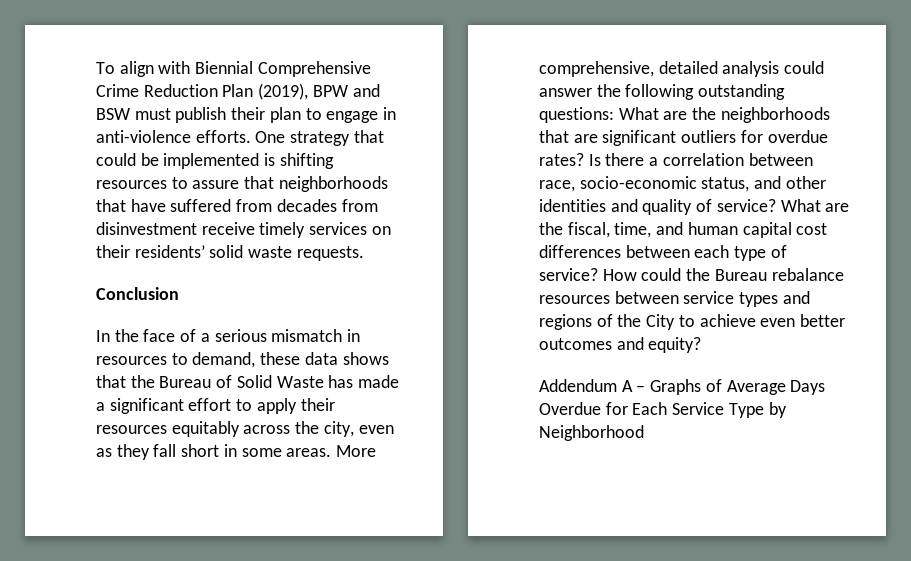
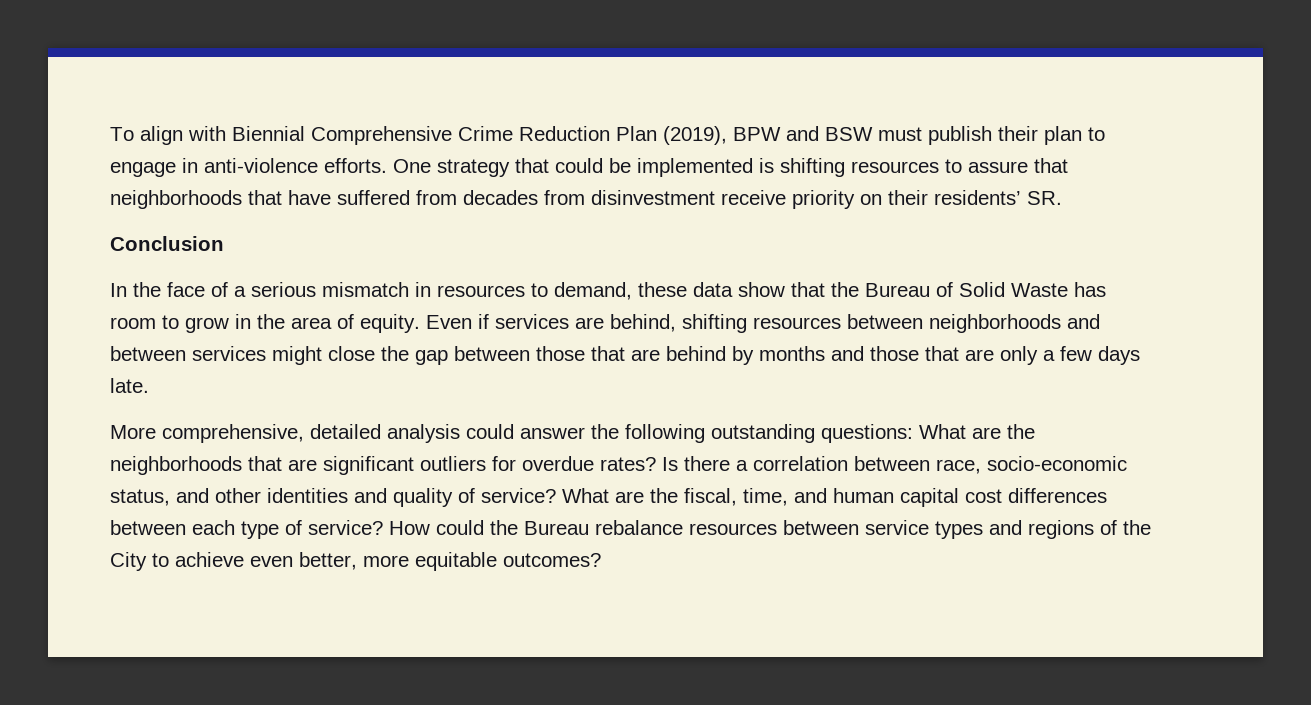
[259,222,368,238] timely services -> [792,190,855,209] priority
[209,245,364,261] solid waste requests. -> [1027,191,1062,205] SR.
[342,352,389,365] shows -> [738,282,785,297] show
[358,375,400,388] [96,398,335,414] [96,421,394,437] [96,444,332,460] made a significant effort to apply their resources equitably across the city, even as they fall short in some areas. -> [110,314,1100,333] [110,346,1140,365] [110,378,149,393] room to grow in the area of equity. Even if services are behind, shifting resources between neighborhoods and between services might close the gap between those that are behind by months and those that are only a few days late. //
[800,314,846,327] [539,337,702,353] [539,379,826,395] [539,402,787,418] [539,425,644,441] better outcomes and equity? // Addendum A – Graphs of Average Days Overdue for Each Service Type by Neighborhood -> [299,552,601,571] better, more equitable outcomes?

